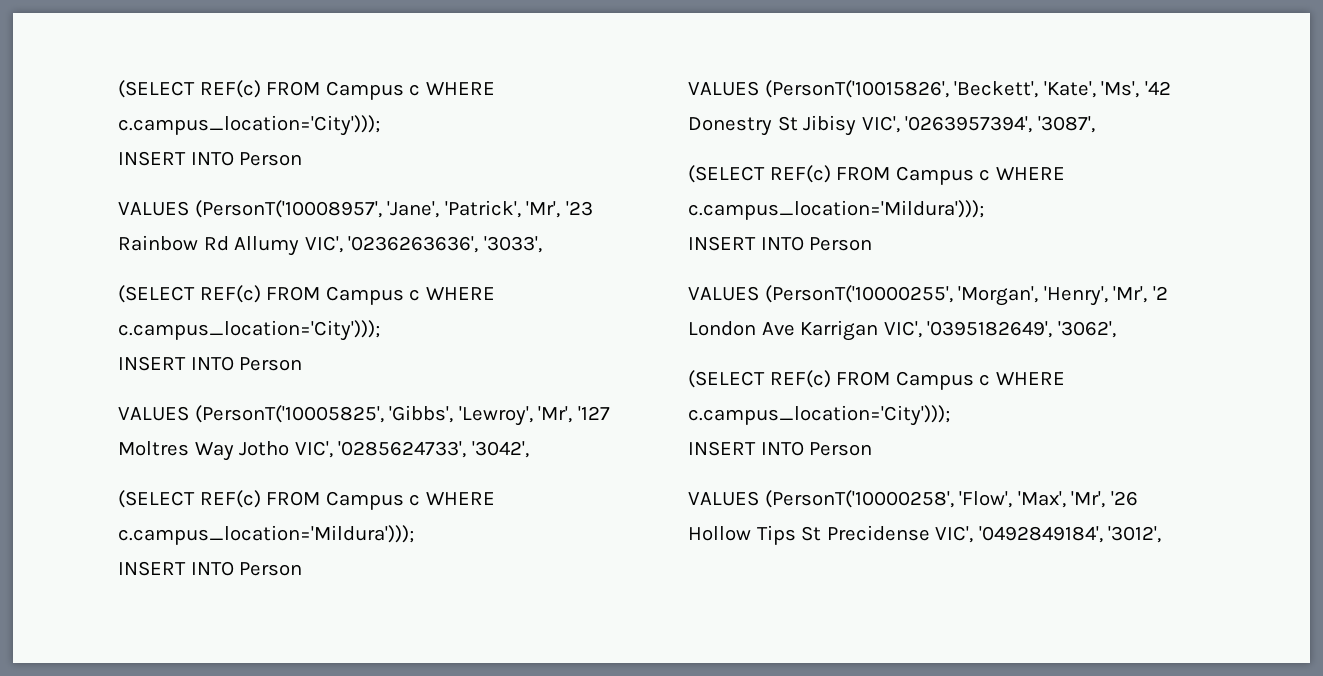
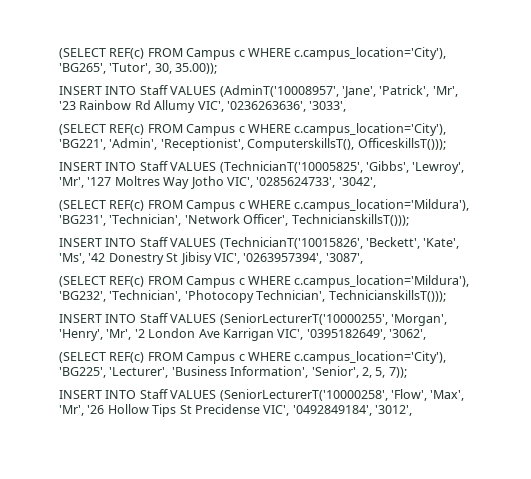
[118,80,495,100] [118,115,380,136] [118,151,303,166] [118,200,382,218] (SELECT REF(c) FROM Campus c WHERE c.campus_location='City'))); // INSERT INTO Person // VALUES (PersonT('10008957', -> [59,47,447,60] [59,63,218,74] [59,85,339,97] (SELECT REF(c) FROM Campus c WHERE c.campus_location='City'), 'BG265', 'Tutor', 30, 35.00)); // INSERT INTO Staff VALUES (AdminT('10008957',
[118,320,380,341] [118,356,303,371] [118,405,384,423] c.campus_location='City'))); // INSERT INTO Person // VALUES (PersonT('10005825', -> [294,123,447,136] [59,138,446,151] [59,161,363,173] c.campus_location='City'), 'BG221', 'Admin', 'Receptionist', ComputerskillsT(), OfficeskillsT())); // INSERT INTO Staff VALUES (TechnicianT('10005825',
[118,525,414,545] [118,561,303,576] [688,80,949,98] c.campus_location='Mildura'))); // INSERT INTO Person // VALUES (PersonT('10015826', -> [294,199,470,212] [59,214,409,226] [59,237,363,249] c.campus_location='Mildura'), 'BG231', 'Technician', 'Network Officer', TechnicianskillsT())); // INSERT INTO Staff VALUES (TechnicianT('10015826',
[688,200,984,220] [688,236,873,251] [688,285,953,303] c.campus_location='Mildura'))); // INSERT INTO Person // VALUES (PersonT('10000255', -> [294,275,470,288] [59,290,446,303] [59,313,388,325] c.campus_location='Mildura'), 'BG232', 'Technician', 'Photocopy Technician', TechnicianskillsT())); // INSERT INTO Staff VALUES (SeniorLecturerT('10000255',
[688,405,950,426] [688,441,873,456] [688,490,954,508] c.campus_location='City'))); // INSERT INTO Person // VALUES (PersonT('10000258', -> [294,351,447,364] [59,366,407,378] [59,389,388,401] c.campus_location='City'), 'BG225', 'Lecturer', 'Business Information', 'Senior', 2, 5, 7)); // INSERT INTO Staff VALUES (SeniorLecturerT('10000258',

